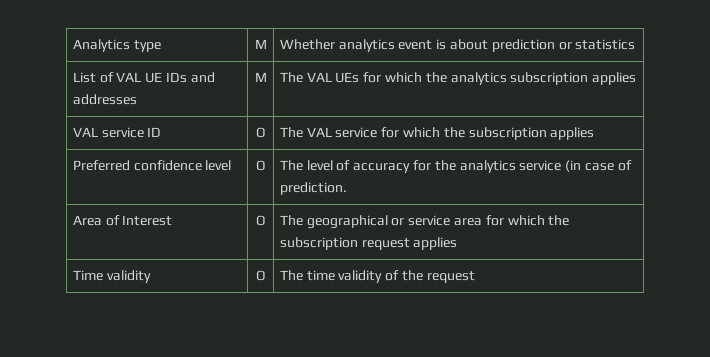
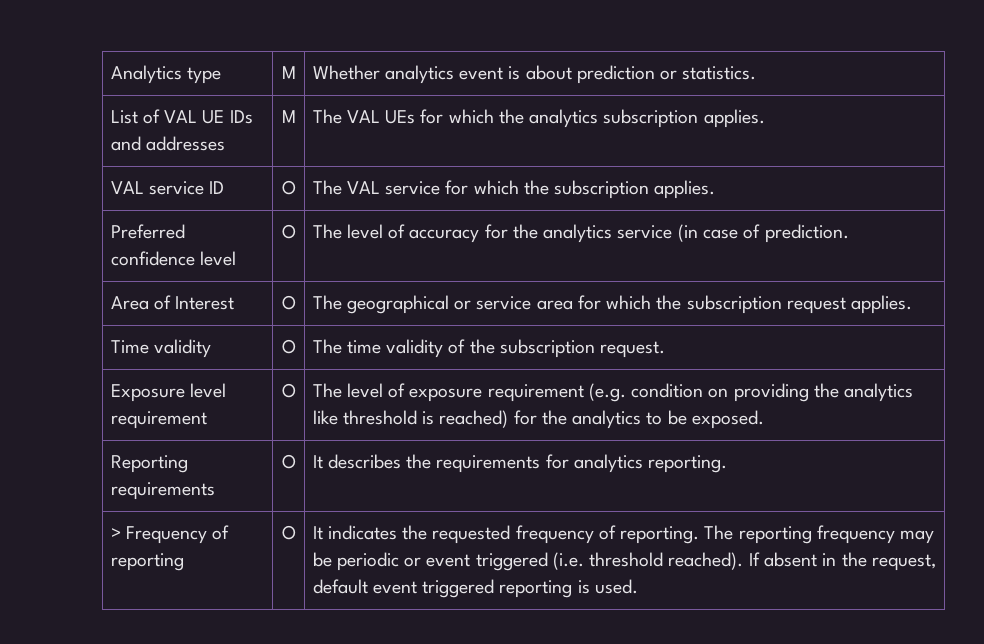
[575,39,636,50] statistics -> [682,66,757,80] statistics.
[592,72,637,85] applies -> [703,109,765,128] applies.
[550,127,595,140] applies -> [654,180,716,199] applies.
[413,237,458,250] applies -> [851,295,913,314] applies.
[426,271,475,283] request -> [499,339,666,358] [110,383,226,402] [110,411,207,429] [281,383,296,398] [312,383,914,402] [312,410,764,429] [110,455,188,473] [110,482,215,500] [281,454,296,469] [312,454,728,473] [110,525,230,544] [110,553,184,571] [281,525,296,540] [312,525,935,544] [312,552,936,571] [312,579,638,598] subscription request. // Exposure level requirement | O | The level of exposure requirement (e.g. condition on providing the analytics like threshold is reached) for the analytics to be exposed. // Reporting requirements | O | It describes the requirements for analytics reporting. // > Frequency of reporting | O | It indicates the requested frequency of reporting. The reporting frequency may be periodic or event triggered (i.e. threshold reached). If absent in the request, default event triggered reporting is used.

